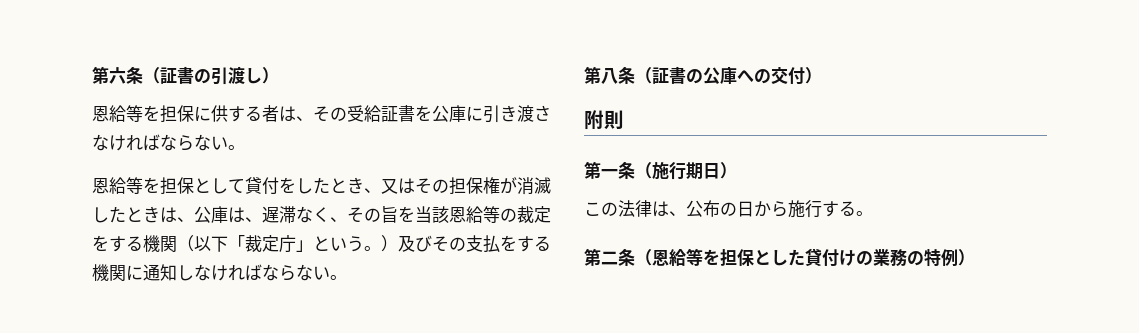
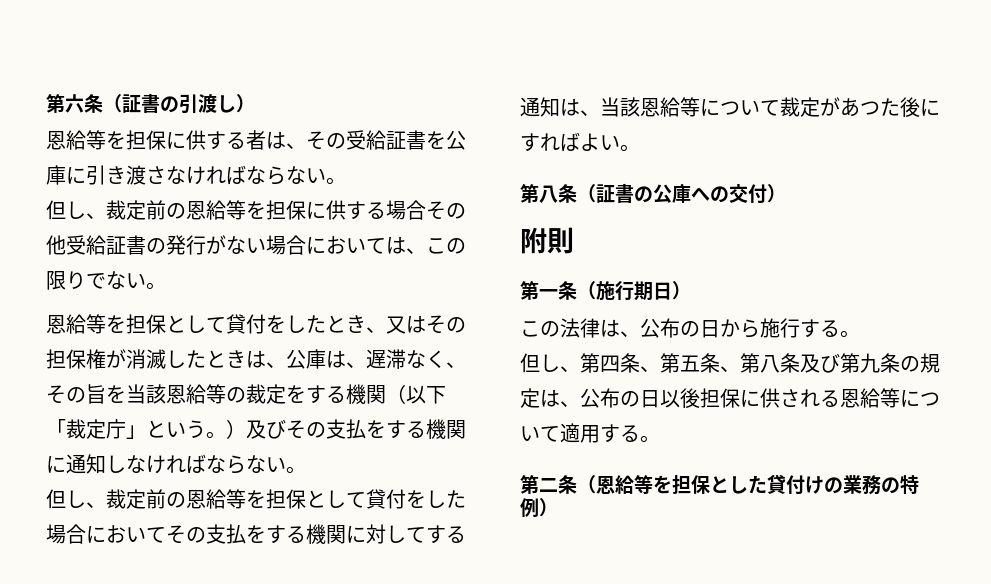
(245, 147) none -> [46,200,466,220] [46,235,466,255] [46,270,166,290] // 但し、裁定前の恩給等を担保に供する場合その他受給証書の発行がない場合においては、この限りでない。
(347, 277) none -> [46,489,466,509] [46,524,466,544] [520,97,940,117] [520,132,640,152] // 但し、裁定前の恩給等を担保として貸付をした場合においてその支払をする機関に対してする通知は、当該恩給等について裁定があつた後にすればよい。
(873, 213) none -> [520,353,940,373] [520,388,940,408] [520,423,660,443] // 但し、第四条、第五条、第八条及び第九条の規定は、公布の日以後担保に供される恩給等について適用する。

